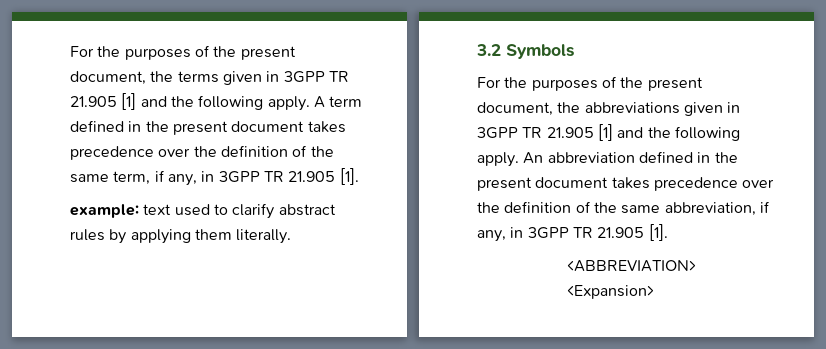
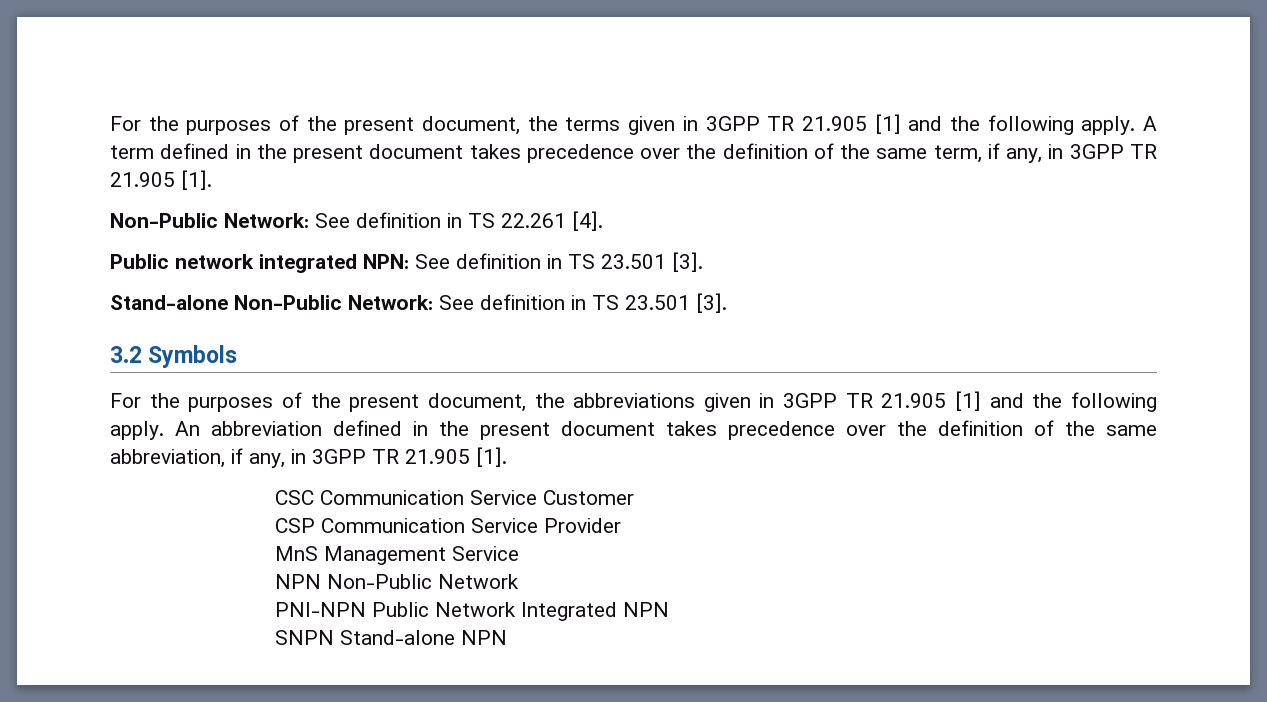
[70,203,336,219] [70,229,292,244] example: text used to clarify abstract rules by applying them literally. -> [110,211,603,231] [110,252,703,273] [110,293,727,313] Non-Public Network: See definition in TS 22.261 [4]. // Public network integrated NPN: See definition in TS 23.501 [3]. // Stand-alone Non-Public Network: See definition in TS 23.501 [3].
[567,260,697,272] [567,285,655,299] <ABBREVIATION> <Expansion> -> [274,490,634,505] [274,518,621,533] [274,546,519,565] [274,574,519,589] [274,602,669,621] [274,630,507,645] CSC Communication Service Customer // CSP Communication Service Provider // MnS Management Service // NPN Non-Public Network // PNI-NPN Public Network Integrated NPN // SNPN Stand-alone NPN

